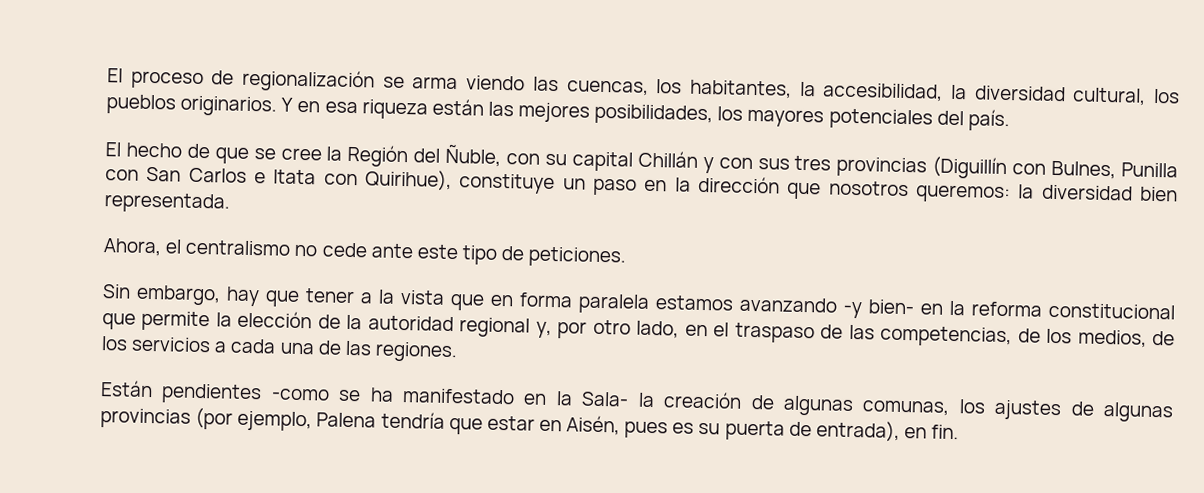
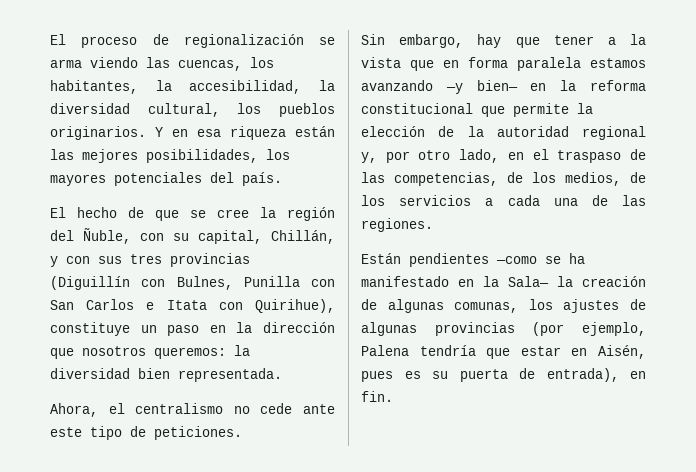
[347,144,409,168] Región -> [287,207,335,221] región
[571,150,698,172] capital Chillán -> [198,230,335,244] capital, Chillán,
[843,299,914,319] -y bien- -> [445,80,518,94] —y bien—
[270,388,330,401] -como -> [496,256,537,264] —como
[581,391,630,407] Sala- -> [508,276,549,287] Sala—

